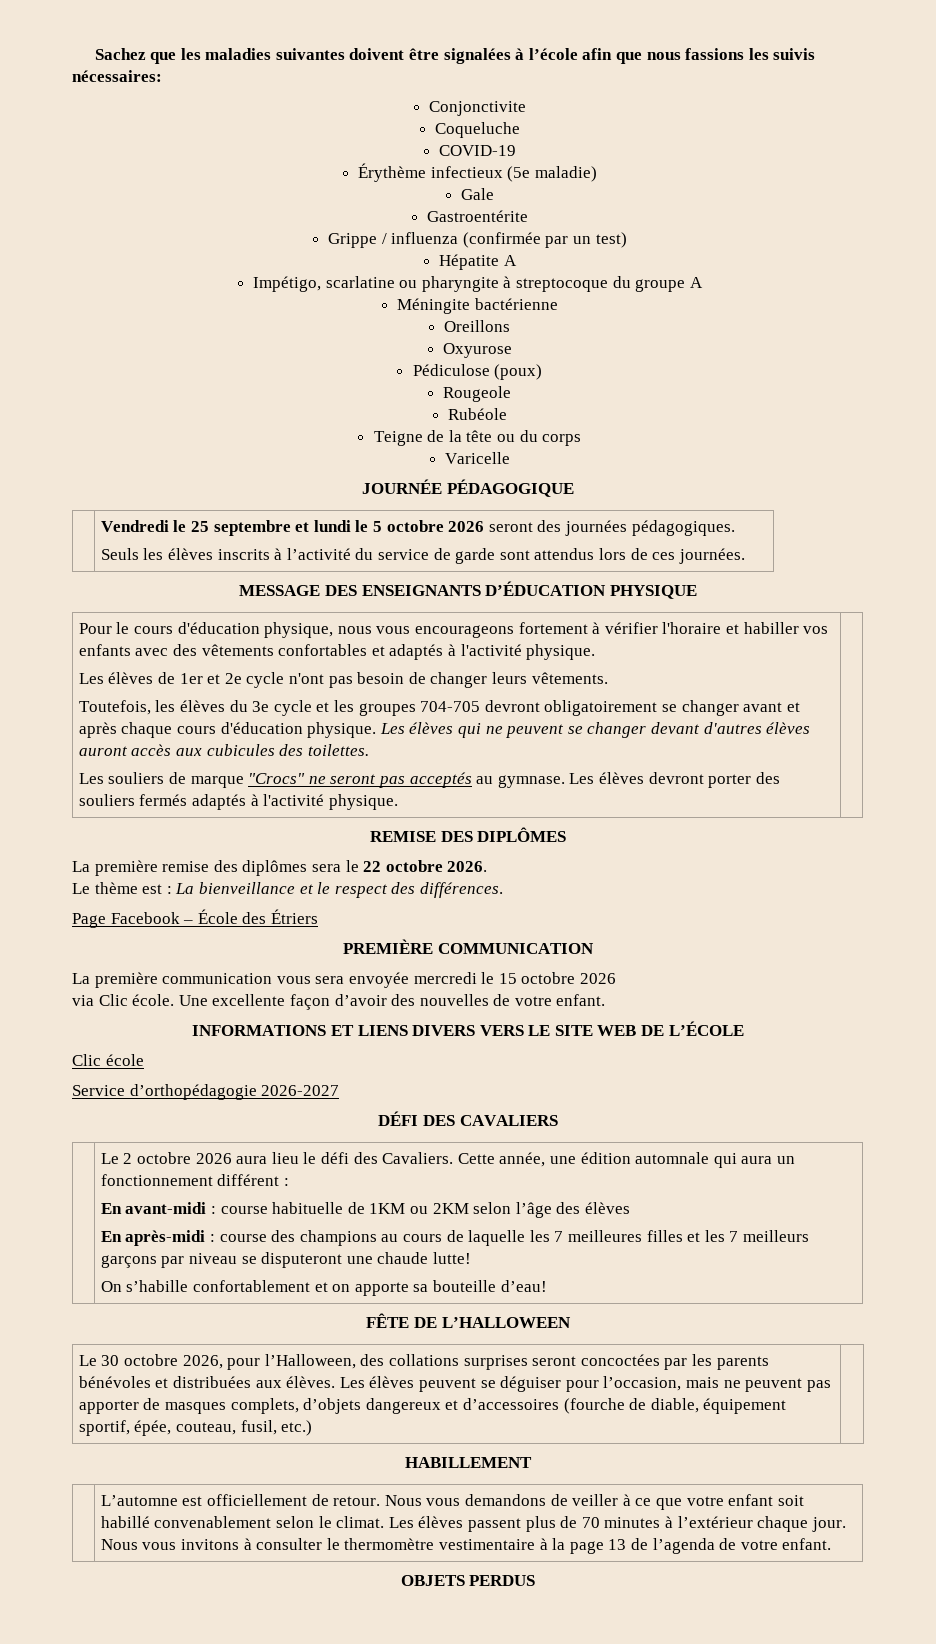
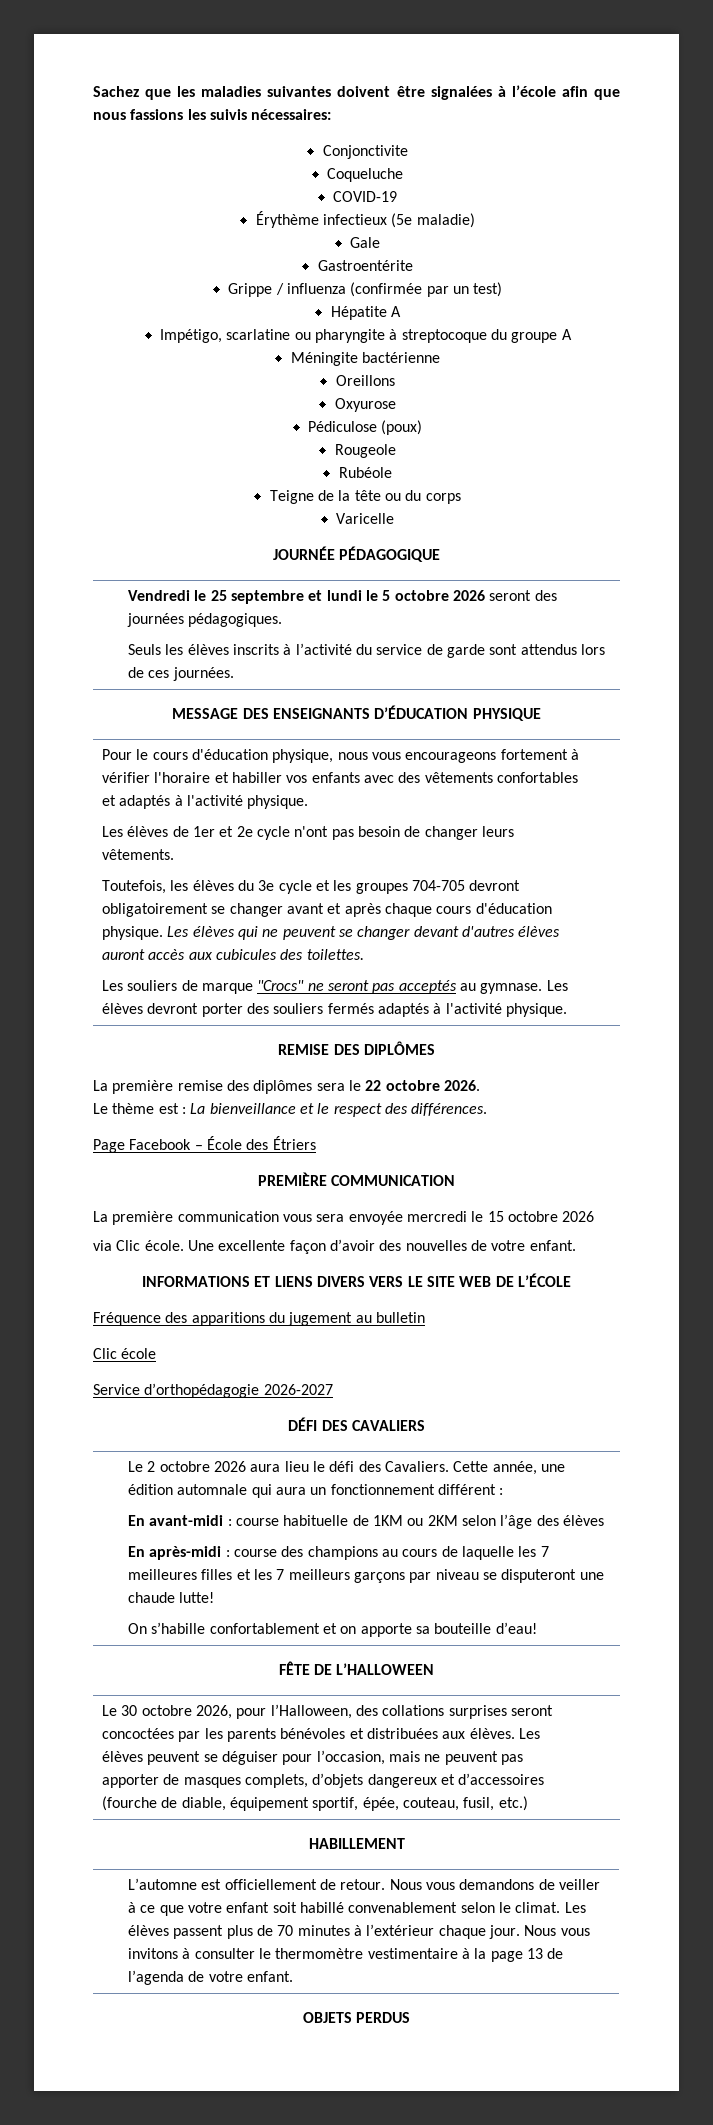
(744, 1028) none -> [93,1312,425,1326] // Fréquence des apparitions du jugement au bulletin

